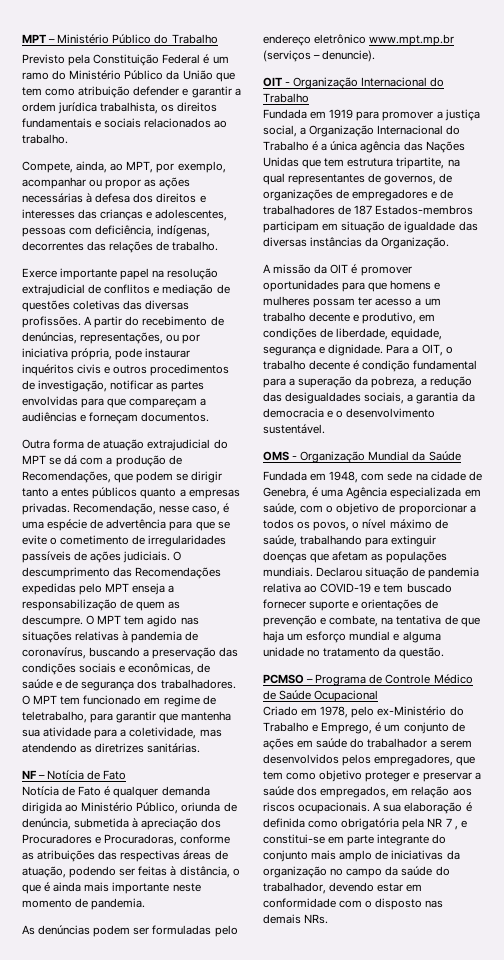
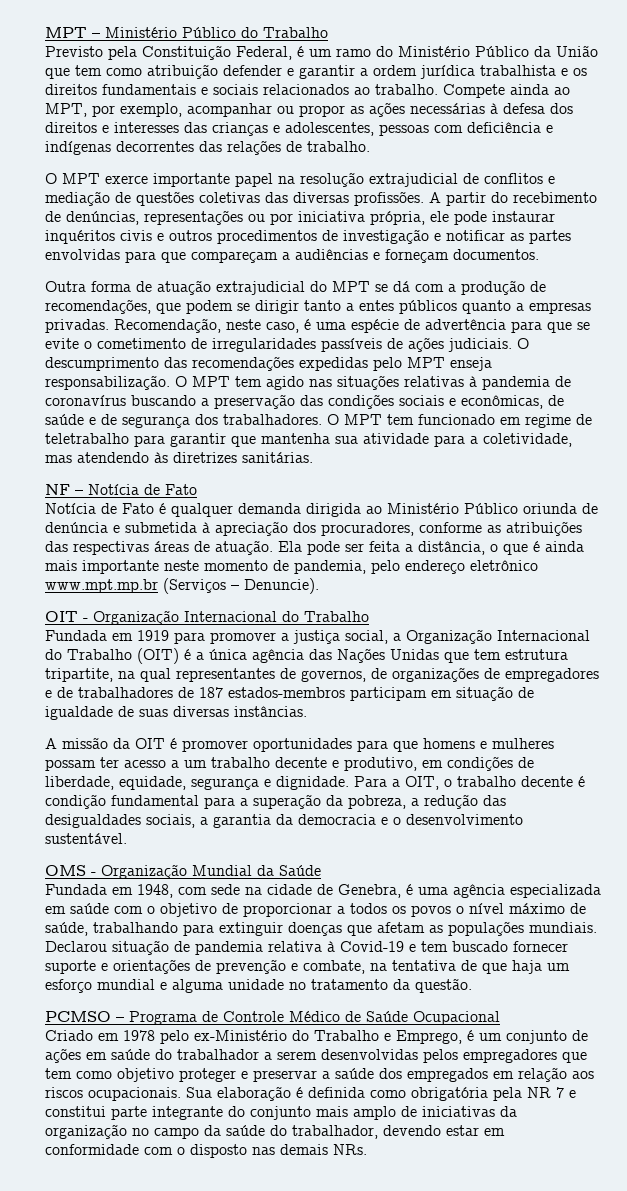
[162,54,201,64] Federal -> [236,46,292,60] Federal,
[100,102,159,114] trabalhista, -> [480,65,568,76] trabalhista e
[22,161,108,173] // Compete, ainda, -> [443,84,549,98] Compete ainda
[95,225,211,237] deficiência, indígenas, -> [467,122,553,133] [45,141,111,155] deficiência e indígenas
[22,268,57,278] Exerce -> [45,173,148,184] O MPT exerce
[80,332,164,344] representações, -> [144,210,243,225] representações
(113, 354) none -> [430,211,449,222] ele
[38,380,108,392] investigação, -> [343,229,441,244] investigação e
[22,471,111,483] Recomendações, -> [45,299,151,314] recomendações,
[159,505,190,513] nesse -> [226,319,261,330] neste
[135,567,222,579] Recomendações -> [192,356,294,371] recomendações
[168,585,175,593] [22,599,181,611] [22,615,83,627] a responsabilização de quem as descumpre. -> [45,375,170,390] responsabilização.
[22,647,86,659] coronavírus, -> [45,395,126,406] coronavírus
[22,711,87,723] teletrabalho, -> [45,433,129,444] teletrabalho
[80,745,93,753] as -> [154,452,168,463] às
[136,802,179,814] Público, -> [464,503,518,514] Público
[22,818,71,830] denúncia, -> [45,522,120,533] denúncia e
[22,834,178,846] Procuradores e Procuradoras, -> [321,522,414,536] procuradores,
[22,866,177,878] atuação, podendo ser feitas à -> [215,540,413,555] atuação. Ela pode ser feita a
[91,898,146,910] [22,925,212,937] pandemia. // As denúncias podem ser formuladas -> [294,560,366,574] pandemia,
[263,50,376,62] (serviços – denuncie). -> [163,578,319,594] (Serviços – Denuncie).
(309, 146) none -> [137,648,179,664] (OIT)
[375,205,474,215] Estados-membros -> [228,687,345,698] estados-membros
[458,221,478,231] [263,237,450,249] das diversas instâncias da Organização. -> [118,706,307,717] de suas diversas instâncias.
[346,487,388,499] Agência -> [453,884,505,898] agência
[263,503,297,515] saúde, -> [70,903,109,914] saúde
[313,521,350,531] povos, -> [411,905,451,917] povos
[304,583,372,593] ao COVID-19 -> [327,941,404,952] à Covid-19
[320,706,349,718] 1978, -> [123,1030,155,1041] 1978
[263,754,454,766] desenvolvidos pelos empregadores, -> [321,1049,557,1063] desenvolvidas pelos empregadores
[320,786,390,798] empregados, -> [407,1068,488,1082] empregados
[373,802,402,812] A sua -> [186,1087,212,1098] Sua
[454,820,467,830] [263,834,345,844] , e constitui-se em -> [569,1090,576,1098] [45,1106,106,1117] e constitui

